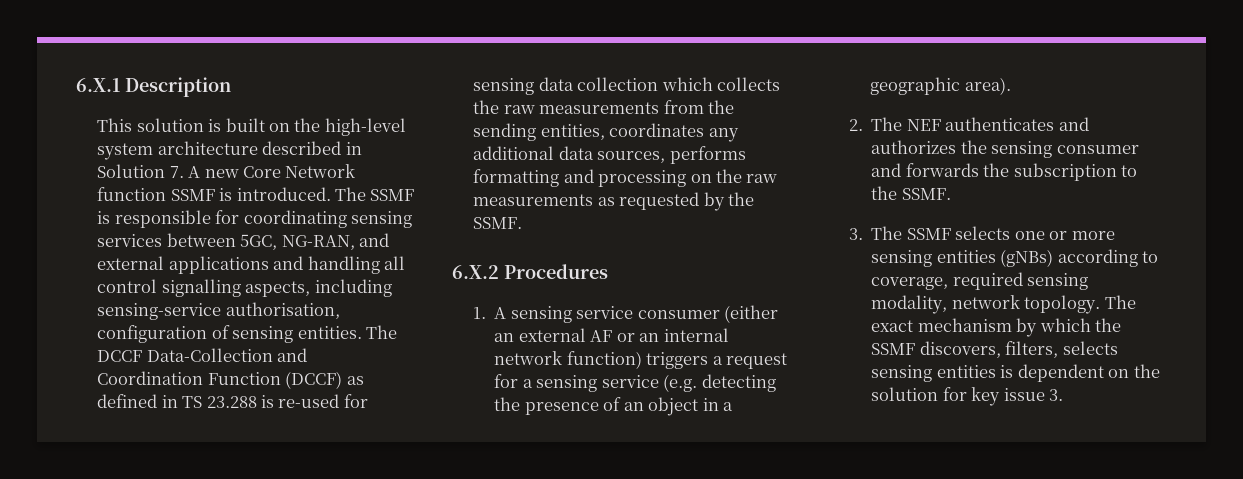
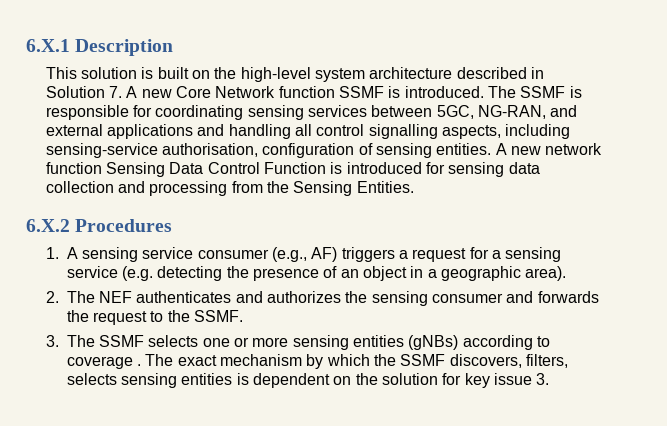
[365,325,397,339] [97,348,308,362] [97,371,364,389] [97,394,368,408] [473,77,780,95] [473,100,734,114] [473,123,739,142] [473,146,746,164] [473,169,778,187] [473,192,754,211] [473,217,523,229] The DCCF Data-Collection and Coordination Function (DCCF) as defined in TS 23.288 is re-used for sensing data collection which collects the raw measurements from the sending entities, coordinates any additional data sources, performs formatting and processing on the raw measurements as requested by the SSMF. -> [495,143,603,155] [45,162,540,177] [45,181,414,196] A new network function Sensing Data Control Function is introduced for sensing data collection and processing from the Sensing Entities.
[724,305,779,323] [494,328,729,342] [494,351,642,369] (either an external AF or an internal network function) -> [272,247,338,262] (e.g., AF)
[1013,163,1117,181] subscription -> [93,311,148,325] request
[871,272,1089,290] [871,295,1101,314] coverage, required sensing modality, network topology. -> [66,356,142,369] coverage .

